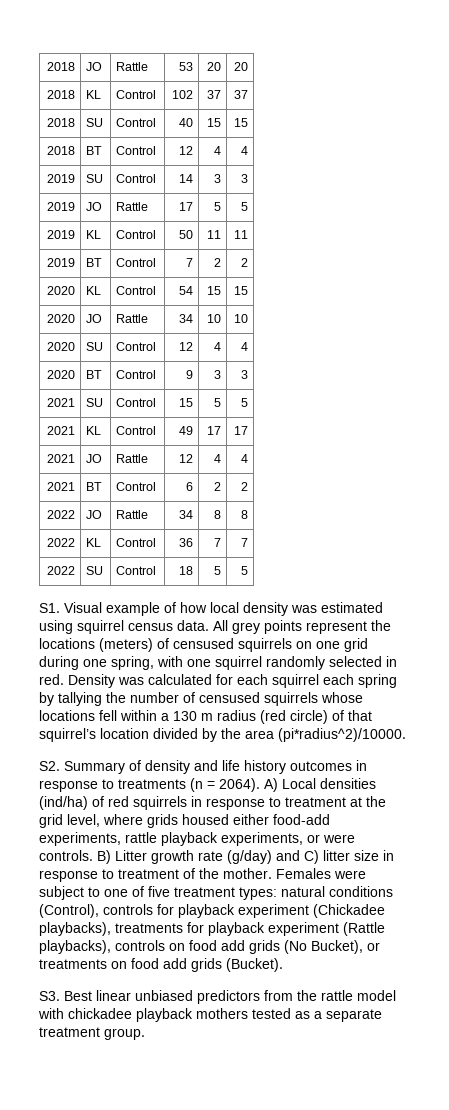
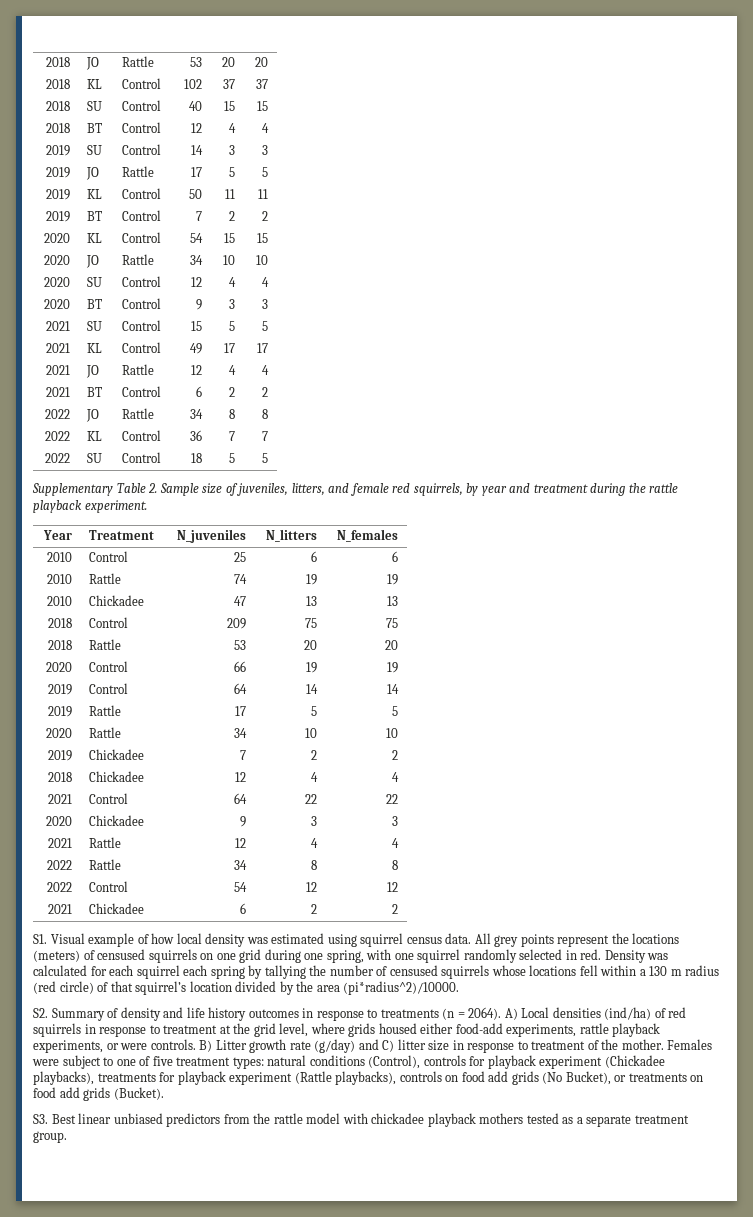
(248, 570) none -> [32,483,679,496] [33,500,147,513] [42,530,72,540] [89,530,155,540] [176,529,246,543] [265,529,317,542] [336,529,398,542] [46,552,72,562] [89,551,129,562] [233,552,246,562] [310,551,317,562] [391,551,398,562] [46,574,72,584] [89,573,122,584] [233,574,247,584] [305,574,317,585] [386,574,398,585] [46,596,72,606] [89,595,145,606] [233,596,246,606] [305,596,317,606] [386,596,398,606] [47,618,72,628] [89,617,129,628] [226,618,246,629] [304,618,317,628] [385,618,398,628] [47,640,72,650] [89,639,122,650] [233,640,246,650] [303,640,317,650] [384,640,398,650] [45,662,72,672] [89,661,129,672] [233,661,246,672] [305,662,317,673] [386,662,398,673] [47,684,72,695] [89,683,129,694] [233,683,247,694] [305,684,318,694] [386,684,399,694] [47,706,72,717] [89,705,122,716] [234,706,246,716] [310,706,317,716] [391,706,398,716] [45,728,72,738] [89,727,122,738] [233,728,247,738] [304,728,317,738] [385,728,398,738] [47,750,72,761] [89,749,145,760] [239,750,246,760] [310,750,317,760] [391,750,398,760] [47,772,72,782] [89,771,145,782] [234,772,246,782] [310,772,318,782] [391,772,399,782] [47,794,72,804] [89,793,129,804] [233,793,247,804] [304,794,317,804] [385,794,398,804] [45,816,72,826] [89,815,145,826] [239,816,246,827] [310,816,317,826] [391,816,398,826] [47,838,72,848] [89,837,122,848] [234,838,246,848] [310,838,318,848] [391,838,399,848] [46,860,72,870] [89,859,122,870] [233,860,247,870] [310,860,317,870] [391,860,398,870] [46,882,72,892] [89,881,129,892] [233,882,247,892] [305,882,317,892] [386,882,398,892] [47,904,72,914] [89,903,145,914] [239,903,246,914] [310,904,317,914] [391,904,398,914] // Supplementary Table 2. Sample size of juveniles, litters, and female red squirrels, by year and treatment during the rattle playback experiment. // Year | Treatment | N_juveniles | N_litters | N_females // 2010 | Control | 25 | 6 | 6 // 2010 | Rattle | 74 | 19 | 19 // 2010 | Chickadee | 47 | 13 | 13 // 2018 | Control | 209 | 75 | 75 // 2018 | Rattle | 53 | 20 | 20 // 2020 | Control | 66 | 19 | 19 // 2019 | Control | 64 | 14 | 14 // 2019 | Rattle | 17 | 5 | 5 // 2020 | Rattle | 34 | 10 | 10 // 2019 | Chickadee | 7 | 2 | 2 // 2018 | Chickadee | 12 | 4 | 4 // 2021 | Control | 64 | 22 | 22 // 2020 | Chickadee | 9 | 3 | 3 // 2021 | Rattle | 12 | 4 | 4 // 2022 | Rattle | 34 | 8 | 8 // 2022 | Control | 54 | 12 | 12 // 2021 | Chickadee | 6 | 2 | 2

